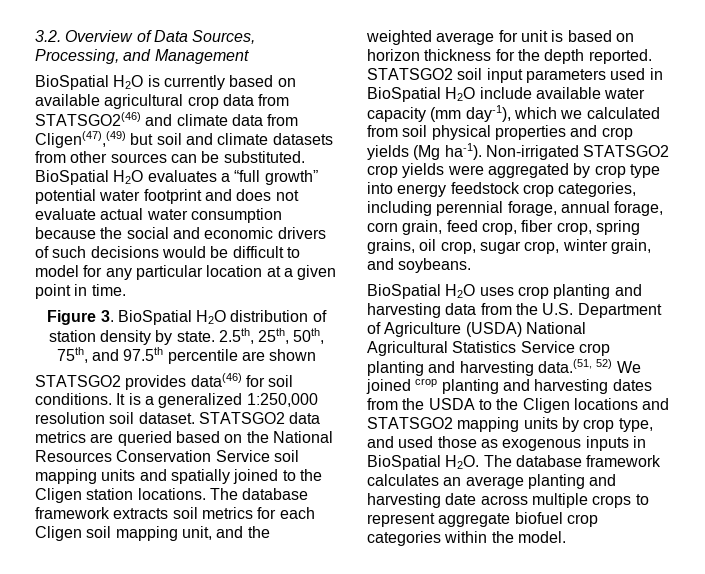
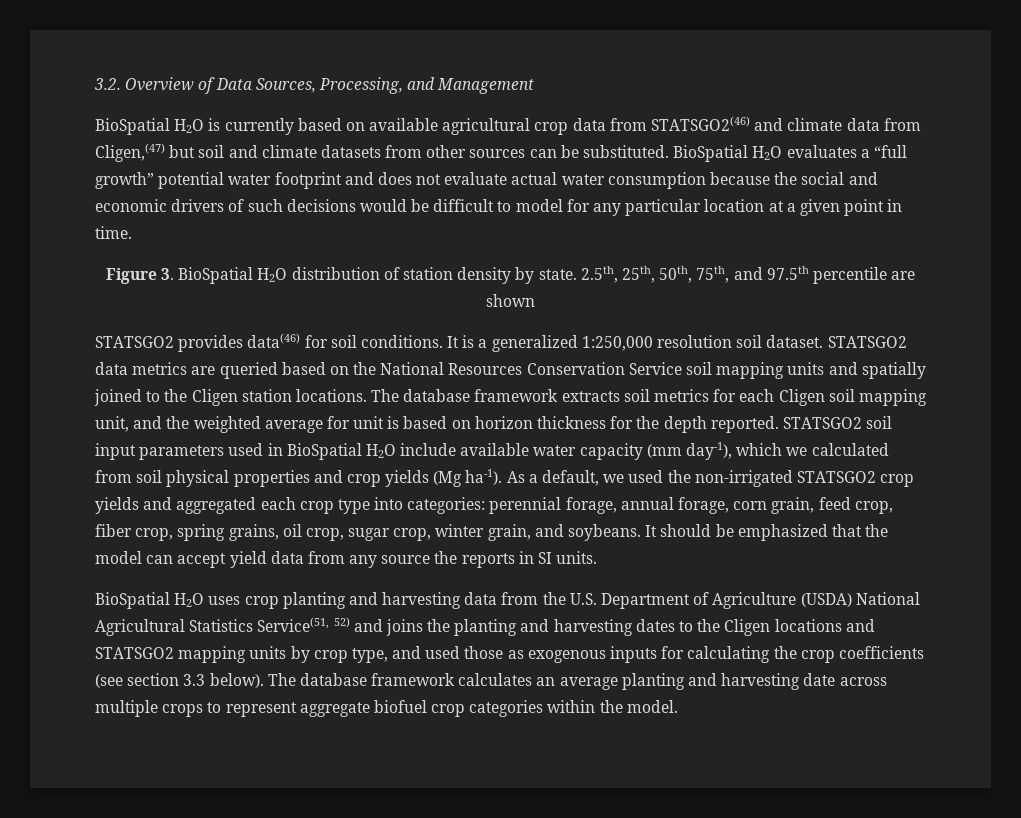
[35,131,126,148] Cligen(47),(49) -> [95,143,165,162] Cligen,(47)
[485,145,670,160] [367,163,660,178] [367,182,637,197] [367,201,432,216] Non-irrigated STATSGO2 crop yields were aggregated by crop type into energy feedstock crop categories, including -> [506,470,915,487] [95,497,486,514] As a default, we used the non-irrigated STATSGO2 crop yields and aggregated each crop type into categories:
(472, 265) none -> [645,524,889,541] [95,551,598,568] It should be emphasized that the model can accept yield data from any source the reports in SI units.
[520,341,610,356] [367,359,641,376] [366,378,438,394] Service crop planting and harvesting data.(51, 52) We joined crop -> [257,617,451,636] Service(51, 52) and joins the
[367,398,475,410] from the USDA -> (675, 625) none
[632,436,646,448] [367,455,480,470] in BioSpatial H2O. -> [661,646,924,663] [95,673,264,688] for calculating the crop coefficients (see section 3.3 below).

